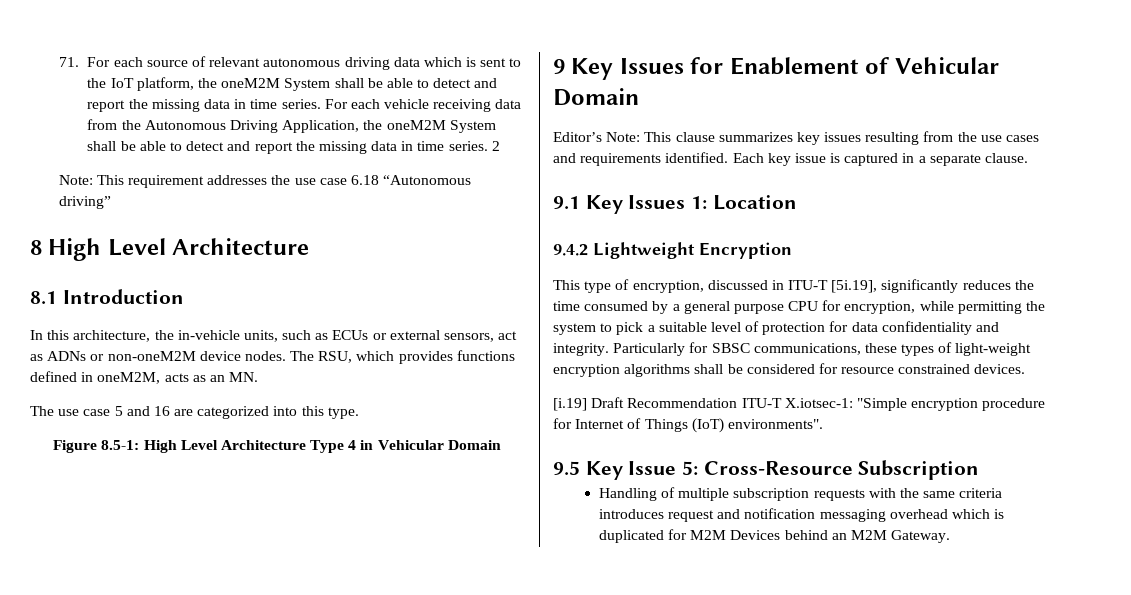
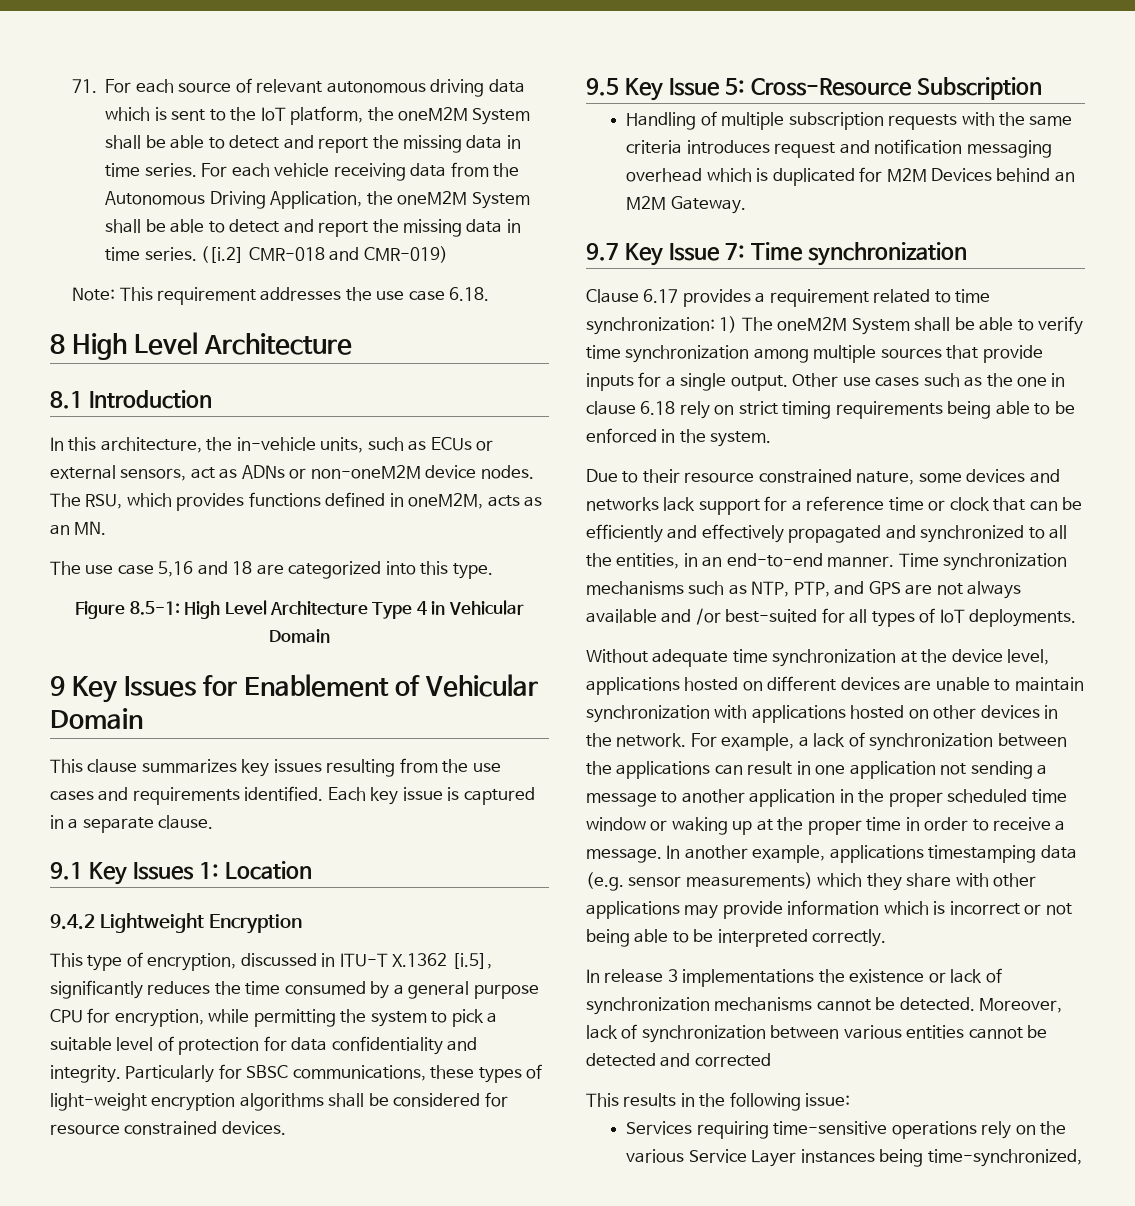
[491,141,500,151] 2 -> [201,246,448,263] ([i.2] CMR-018 and CMR-019)
[351,175,472,185] [58,196,111,209] 6.18 “Autonomous driving” -> [449,287,490,301] 6.18.
[114,406,170,416] 5 and 16 -> [158,561,253,577] 5,16 and 18
[553,132,641,142] Editor’s Note: -> (143, 718) none
[831,280,878,293] [5i.19], -> [392,953,492,969] X.1362 [i.5],
[553,397,1046,411] [553,418,823,433] // [i.19] Draft Recommendation ITU-T X.iotsec-1: "Simple encryption procedure for Internet of Things (IoT) environments". -> (286, 1128) none
(951, 536) none -> [586,242,967,266] [586,289,991,307] [586,316,1084,335] [586,345,1043,363] [586,372,1066,391] [586,401,1075,419] [586,428,772,447] [586,469,1060,485] [586,496,1082,515] [586,524,1068,543] [586,553,1068,571] [586,581,1022,599] [586,608,1077,627] [586,649,1050,667] [586,676,1084,695] [586,705,1059,723] [586,732,1067,751] [586,761,1048,779] [586,789,1067,807] [586,817,1066,835] [586,845,1077,863] [586,872,1037,891] [586,900,1072,919] [586,929,887,947] [586,968,1002,987] [586,997,1063,1015] [586,1024,1048,1043] [586,1053,771,1067] [586,1092,851,1111] [626,1121,1066,1139] [626,1149,1082,1167] // 9.7 Key Issue 7: Time synchronization // Clause 6.17 provides a requirement related to time synchronization: 1) The oneM2M System shall be able to verify time synchronization among multiple sources that provide inputs for a single output. Other use cases such as the one in clause 6.18 rely on strict timing requirements being able to be enforced in the system. // Due to their resource constrained nature, some devices and networks lack support for a reference time or clock that can be efficiently and effectively propagated and synchronized to all the entities, in an end-to-end manner. Time synchronization mechanisms such as NTP, PTP, and GPS are not always available and /or best-suited for all types of IoT deployments. // Without adequate time synchronization at the device level, applications hosted on different devices are unable to maintain synchronization with applications hosted on other devices in the network. For example, a lack of synchronization between the applications can result in one application not sending a message to another application in the proper scheduled time window or waking up at the proper time in order to receive a message. In another example, applications timestamping data (e.g. sensor measurements) which they share with other applications may provide information which is incorrect or not being able to be interpreted correctly. // In release 3 implementations the existence or lack of synchronization mechanisms cannot be detected. Moreover, lack of synchronization between various entities cannot be detected and corrected // This results in the following issue: // Services requiring time-sensitive operations rely on the various Service Layer instances being time-synchronized,

